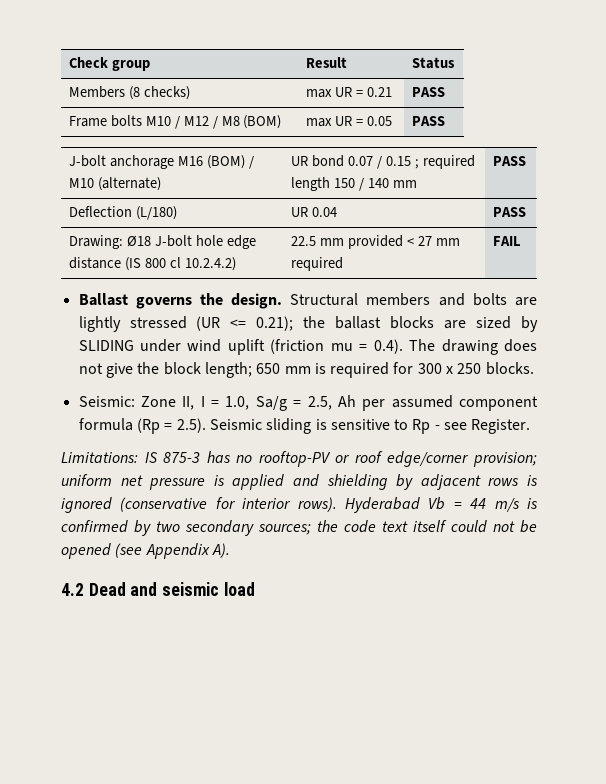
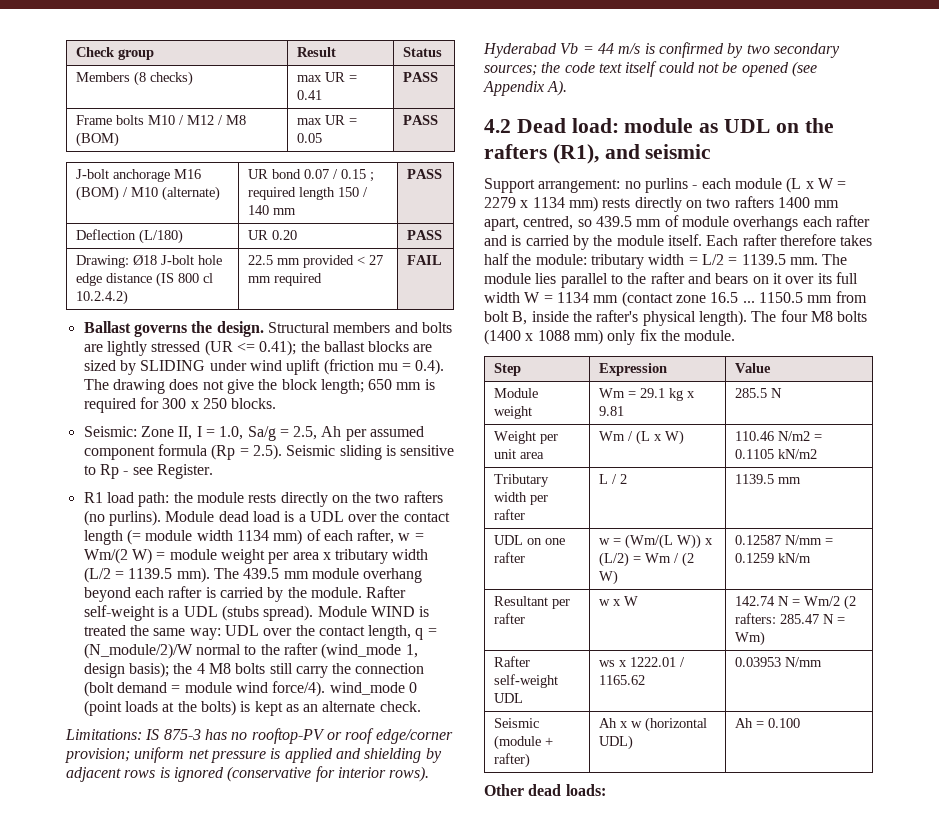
[366,87,392,97] 0.21 -> [297,90,323,100] 0.41
[311,207,337,217] 0.04 -> [272,230,298,240] 0.20
[256,316,294,331] 0.21); -> [259,340,297,356] 0.41);
(531, 426) none -> [83,491,443,507] [83,510,450,526] [83,529,424,545] [83,548,429,564] [83,567,423,583] [83,586,407,602] [83,605,430,621] [83,625,437,640] [83,643,418,659] [83,662,425,678] [83,681,417,697] [83,700,421,716] // R1 load path: the module rests directly on the two rafters (no purlins). Module dead load is a UDL over the contact length (= module width 1134 mm) of each rafter, w = Wm/(2 W) = module weight per area x tributary width (L/2 = 1139.5 mm). The 439.5 mm module overhang beyond each rafter is carried by the module. Rafter self-weight is a UDL (stubs spread). Module WIND is treated the same way: UDL over the contact length, q = (N_module/2)/W normal to the rafter (wind_mode 1, design basis); the 4 M8 bolts still carry the connection (bolt demand = module wind force/4). wind_mode 0 (point loads at the bolts) is kept as an alternate check.
[130,582,255,596] and seismic load -> [571,118,834,133] [484,144,712,164] [484,177,847,193] [484,196,840,212] [484,215,870,231] [484,234,873,250] [484,253,848,269] [484,272,858,288] [484,291,867,307] [484,310,868,326] [484,329,736,345] [494,363,522,376] [599,363,668,376] [735,363,772,373] [494,388,539,398] [494,406,533,419] [599,388,696,401] [599,406,625,416] [735,388,783,398] [494,431,559,444] [494,449,545,459] [599,430,685,445] [735,431,823,441] [735,449,818,459] [494,474,550,487] [494,492,549,505] [494,509,526,520] [599,474,628,484] [735,474,802,484] [494,535,566,545] [494,552,526,563] [599,534,714,549] [599,552,695,567] [599,570,619,585] [735,535,834,545] [735,553,812,563] [494,596,571,609] [494,613,526,624] [599,596,639,606] [735,595,857,610] [735,613,846,624] [735,631,766,646] [494,656,531,667] [494,674,559,688] [494,693,524,703] [599,657,686,667] [599,675,646,685] [735,657,823,667] [494,718,540,728] [494,735,554,750] [494,753,531,768] [599,717,708,732] [599,735,634,750] [735,718,801,728] [484,784,606,796] load: module as UDL on the rafters (R1), and seismic // Support arrangement: no purlins - each module (L x W = 2279 x 1134 mm) rests directly on two rafters 1400 mm apart, centred, so 439.5 mm of module overhangs each rafter and is carried by the module itself. Each rafter therefore takes half the module: tributary width = L/2 = 1139.5 mm. The module lies parallel to the rafter and bears on it over its full width W = 1134 mm (contact zone 16.5 ... 1150.5 mm from bolt B, inside the rafter's physical length). The four M8 bolts (1400 x 1088 mm) only fix the module. // Step | Expression | Value // Module weight | Wm = 29.1 kg x 9.81 | 285.5 N // Weight per unit area | Wm / (L x W) | 110.46 N/m2 = 0.1105 kN/m2 // Tributary width per rafter | L / 2 | 1139.5 mm // UDL on one rafter | w = (Wm/(L W)) x (L/2) = Wm / (2 W) | 0.12587 N/mm = 0.1259 kN/m // Resultant per rafter | w x W | 142.74 N = Wm/2 (2 rafters: 285.47 N = Wm) // Rafter self-weight UDL | ws x 1222.01 / 1165.62 | 0.03953 N/mm // Seismic (module + rafter) | Ah x w (horizontal UDL) | Ah = 0.100 // Other dead loads:

